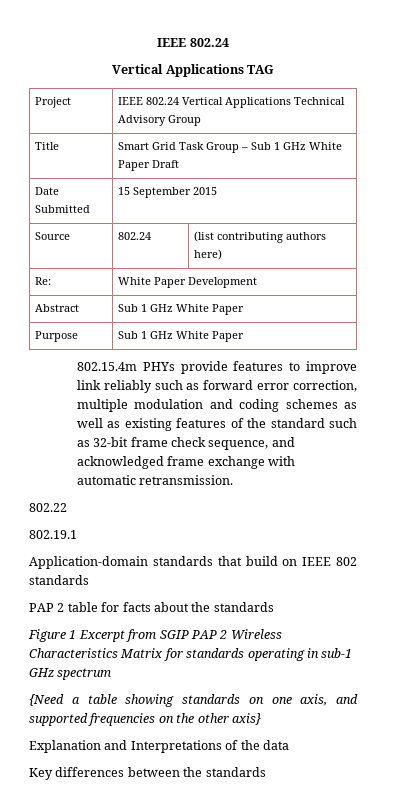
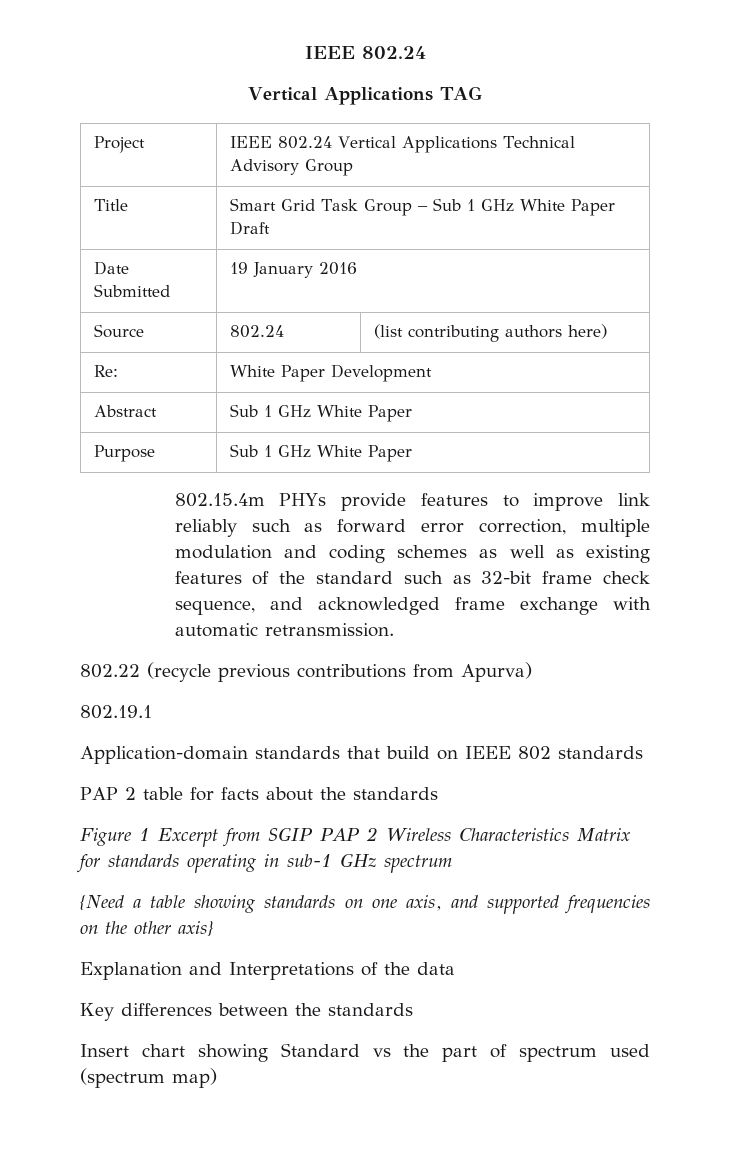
[117,187,217,198] 15 September 2015 -> [230,262,358,278] 19 January 2016
(67, 507) none -> [147,662,532,682] (recycle previous contributions from Apurva)
(266, 772) none -> [80,1043,651,1062] [80,1068,217,1088] // Insert chart showing Standard vs the part of spectrum used (spectrum map)

